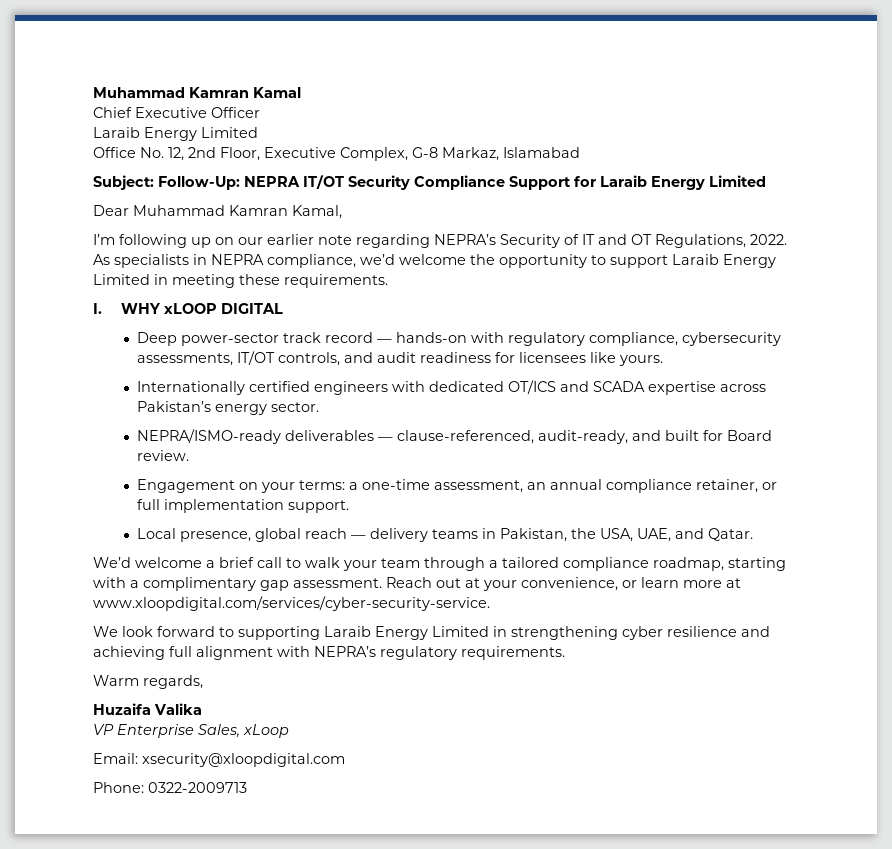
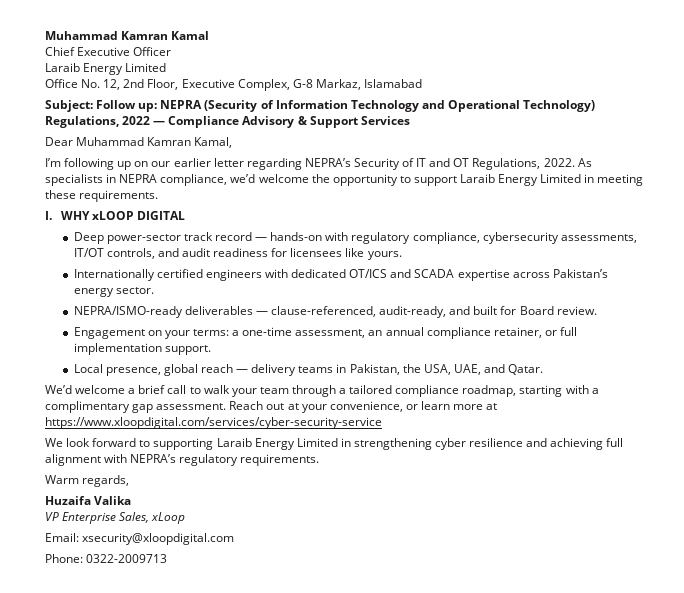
[158,175,766,190] Follow-Up: NEPRA IT/OT Security Compliance Support for Laraib Energy Limited -> [96,100,596,112] [45,116,410,128] Follow up: NEPRA (Security of Information Technology and Operational Technology) Regulations, 2022 — Compliance Advisory & Support Services
[318,235,352,245] note -> [213,158,244,167] letter
[93,596,490,611] www.xloopdigital.com/services/cyber-security-service. -> [45,417,382,429] https://www.xloopdigital.com/services/cyber-security-service

